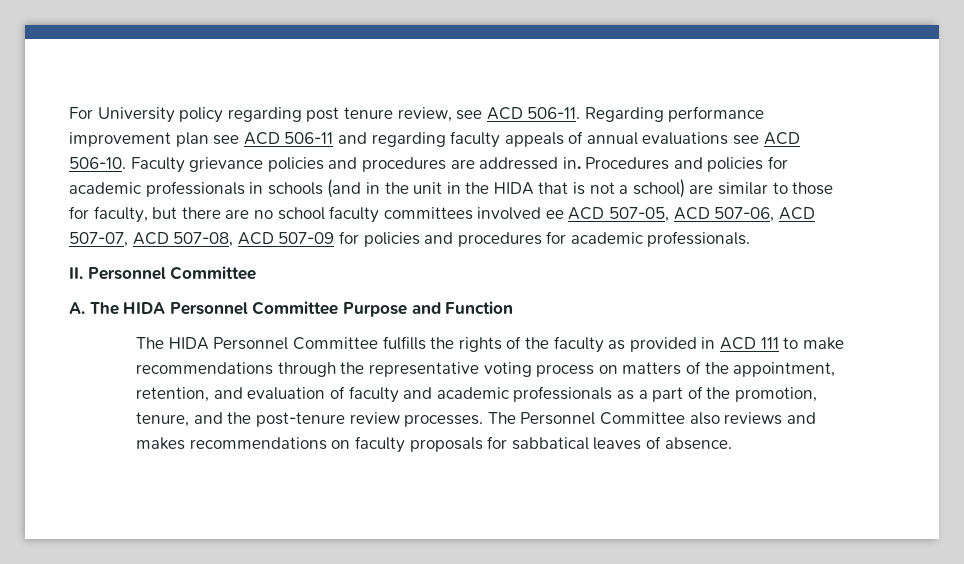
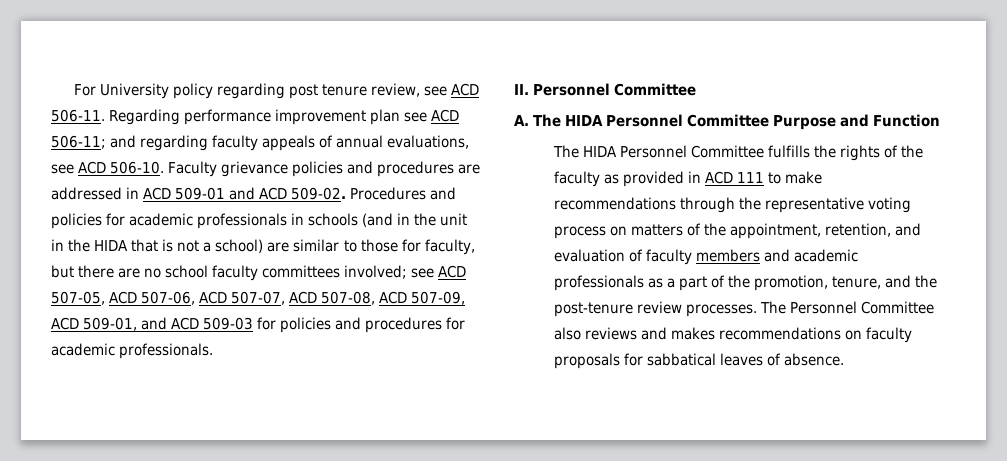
[284,132,334,144] 506-11 -> [51,135,106,149] 506-11;
[642,132,729,145] evaluations -> [387,135,470,149] evaluations,
[562,157,581,169] in. -> [126,187,347,200] in ACD 509-01 and ACD 509-02.
[477,207,564,220] involved ee -> [344,265,435,279] involved; see
[278,232,335,244] 507-09 -> [411,291,466,305] [51,317,254,331] 507-09, ACD 509-01, and ACD 509-03
(399, 394) none -> [695,249,760,262] members

